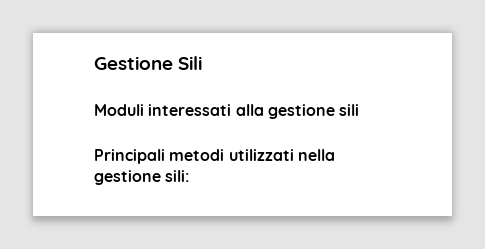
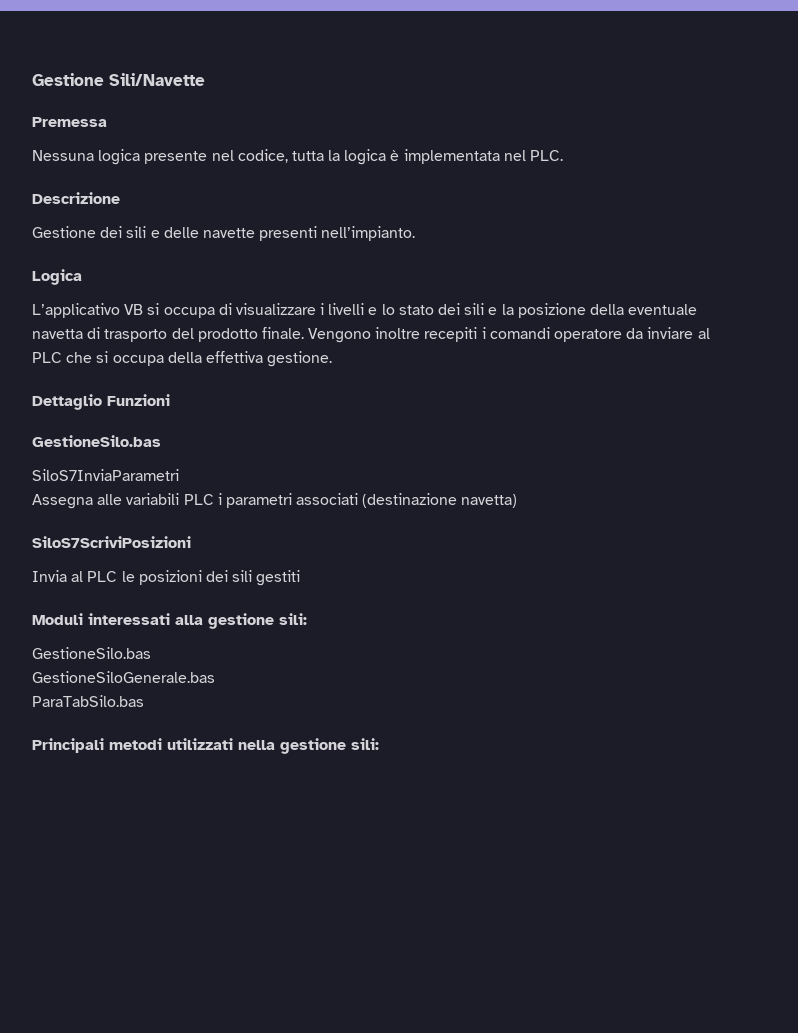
[94,56,203,70] Gestione Sili -> [32,73,205,86] [32,117,107,127] [32,149,564,165] [32,192,120,204] [32,226,416,241] [32,269,82,285] [32,303,698,318] [32,327,710,343] [32,351,333,367] [32,394,170,410] [32,435,161,447] [32,469,179,481] [32,493,518,509] [32,536,191,548] [32,570,301,586] Gestione Sili/Navette // Premessa // Nessuna logica presente nel codice, tutta la logica è implementata nel PLC. // Descrizione // Gestione dei sili e delle navette presenti nell’impianto. // Logica // L’applicativo VB si occupa di visualizzare i livelli e lo stato dei sili e la posizione della eventuale navetta di trasporto del prodotto finale. Vengono inoltre recepiti i comandi operatore da inviare al PLC che si occupa della effettiva gestione. // Dettaglio Funzioni // GestioneSilo.bas // SiloS7InviaParametri // Assegna alle variabili PLC i parametri associati (destinazione navetta) // SiloS7ScriviPosizioni // Invia al PLC le posizioni dei sili gestiti
[339,104,360,116] sili -> [279,613,307,625] [32,647,151,659] [32,671,215,683] [32,695,144,707] sili: // GestioneSilo.bas // GestioneSiloGenerale.bas // ParaTabSilo.bas

